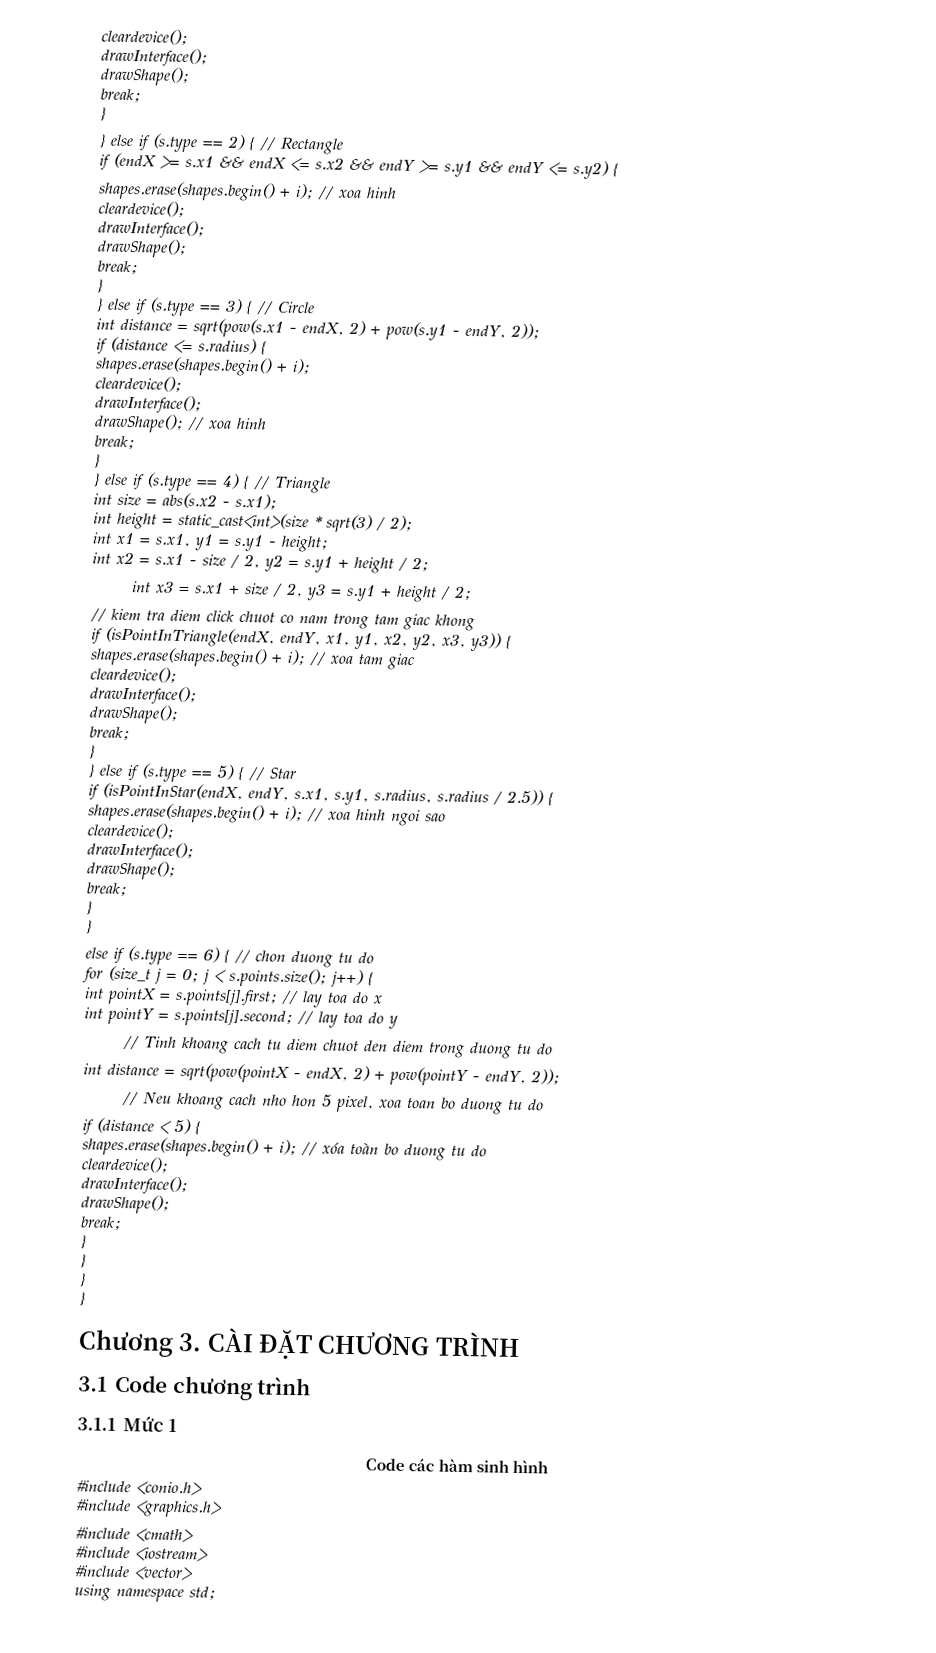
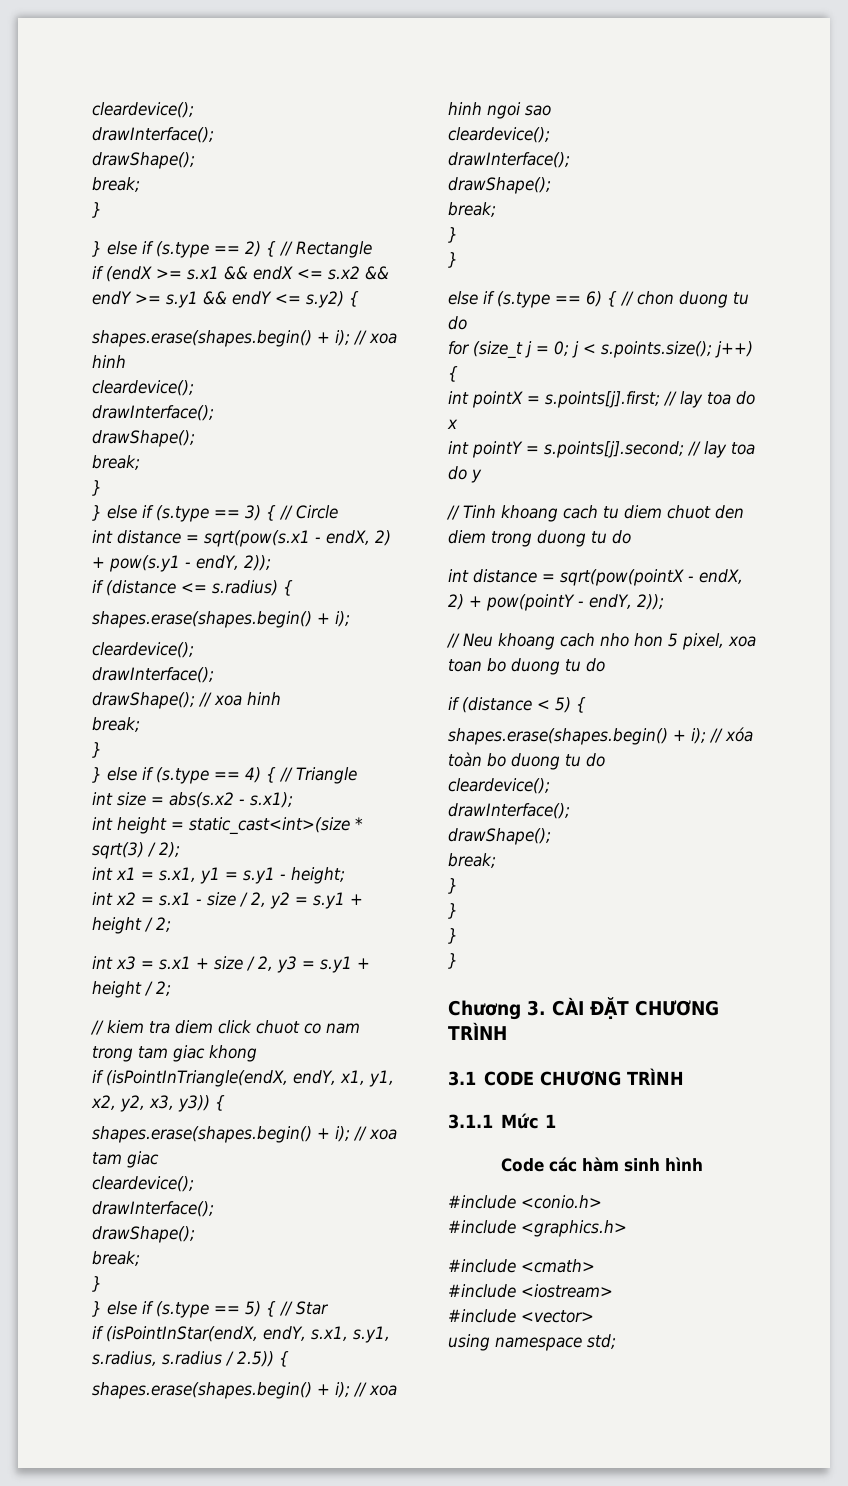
[115,1374,312,1401] Code chương trình -> [484,1068,685,1086] CODE CHƯƠNG TRÌNH

